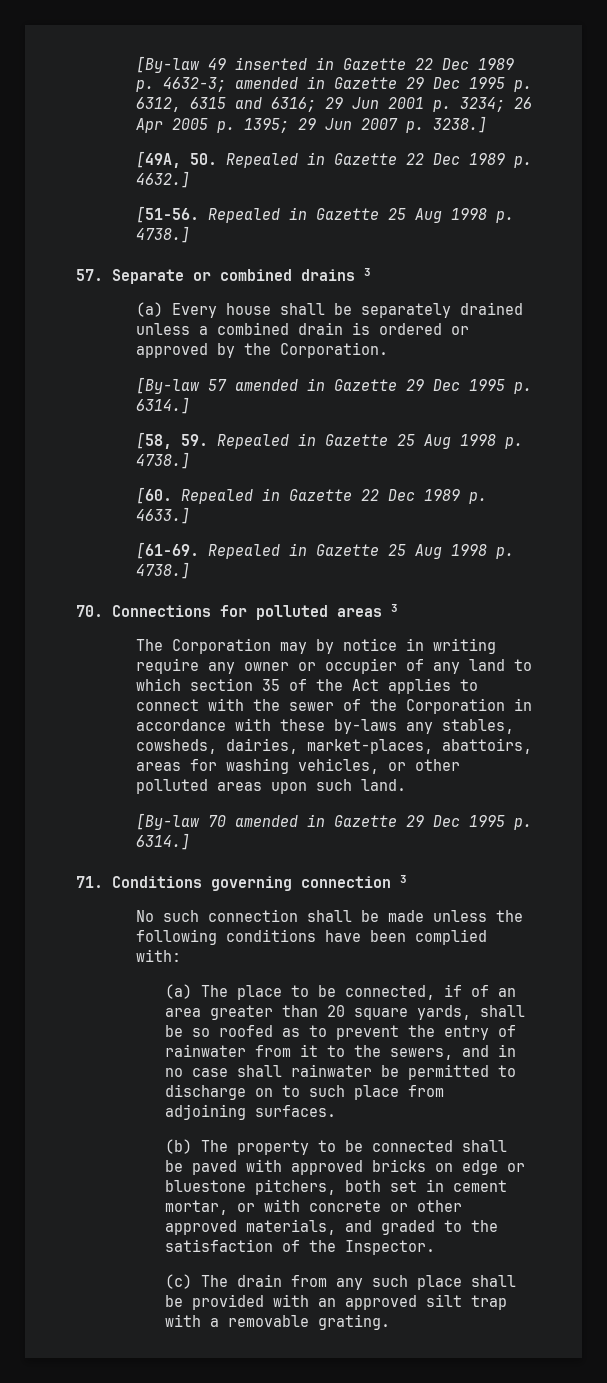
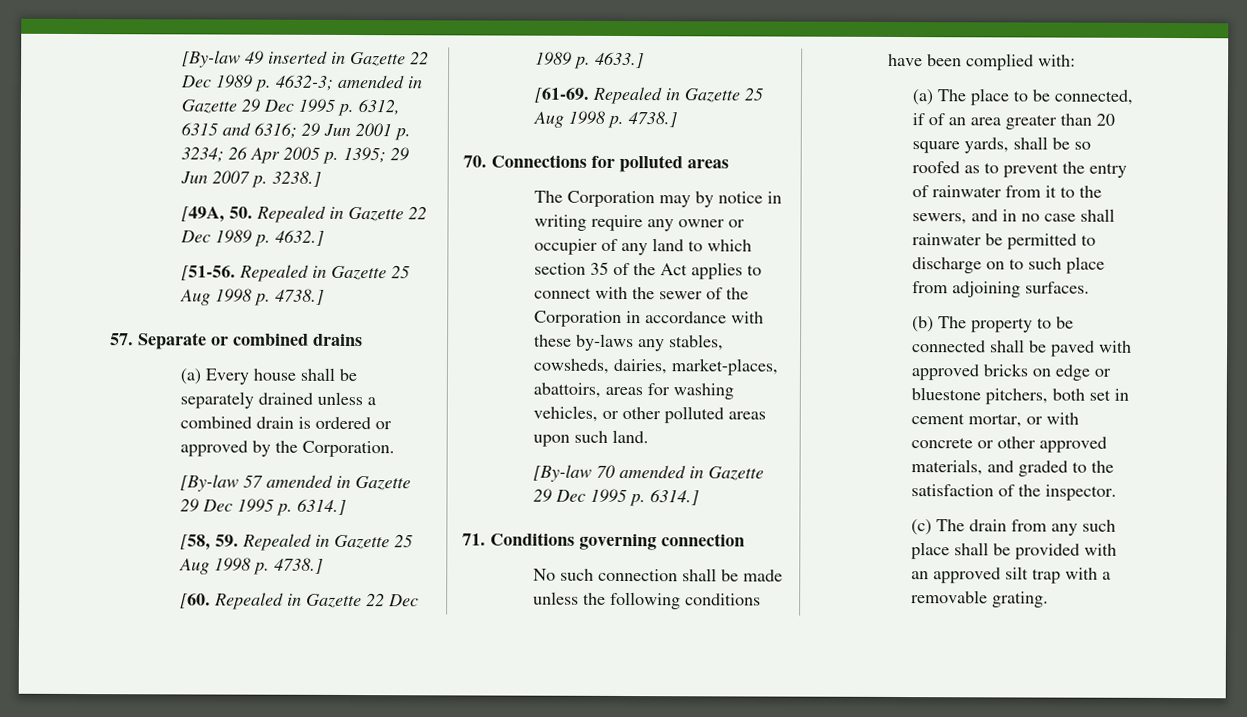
[364,268,371,276] 3 -> (363, 340) none
[391,604,398,612] 3 -> (729, 164) none
[400,875,407,883] 3 -> (745, 540) none
[345,1240,436,1255] Inspector. -> [1045,484,1118,501] inspector.

